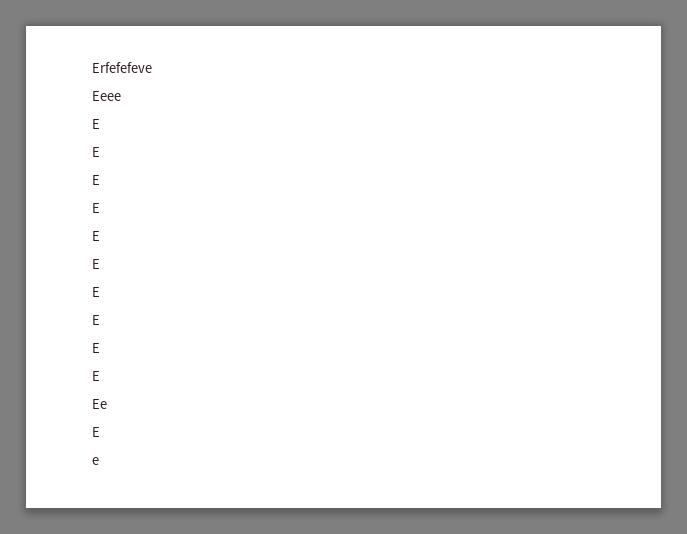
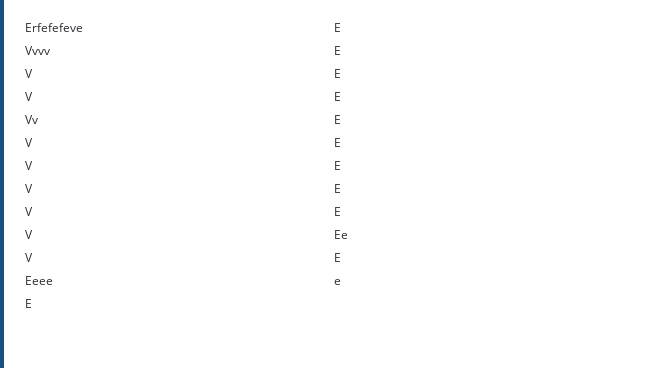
(152, 67) none -> [25,46,51,55] [25,69,33,78] [25,92,33,101] [25,115,39,124] [25,138,33,147] [25,161,33,170] [25,184,33,193] [25,207,33,216] [25,230,33,239] [25,253,33,262] // Vvvv // V // V // Vv // V // V // V // V // V // V

